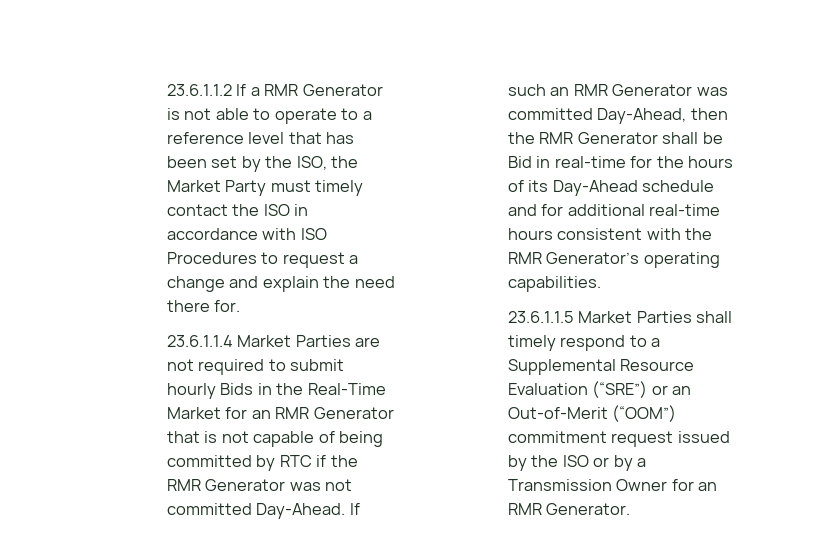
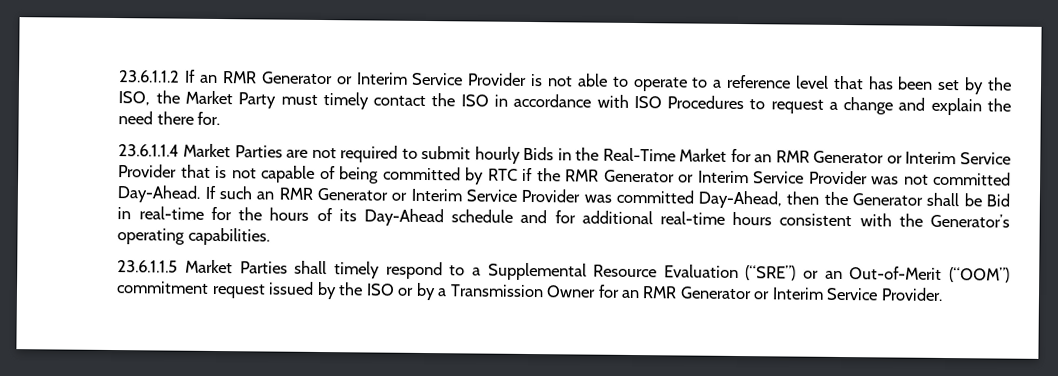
[250,84,383,96] a RMR Generator -> [199,71,528,86] an RMR Generator or Interim Service Provider
(394, 413) none -> [886,151,1012,165] [118,164,178,178] or Interim Service Provider
(286, 485) none -> [678,170,868,185] or Interim Service Provider
(693, 90) none -> [391,188,581,203] or Interim Service Provider
[539,132,574,144] RMR -> (848, 198) none
[507,252,542,264] RMR -> (923, 220) none
[546,503,631,515] Generator. -> [679,286,943,301] Generator or Interim Service Provider.

